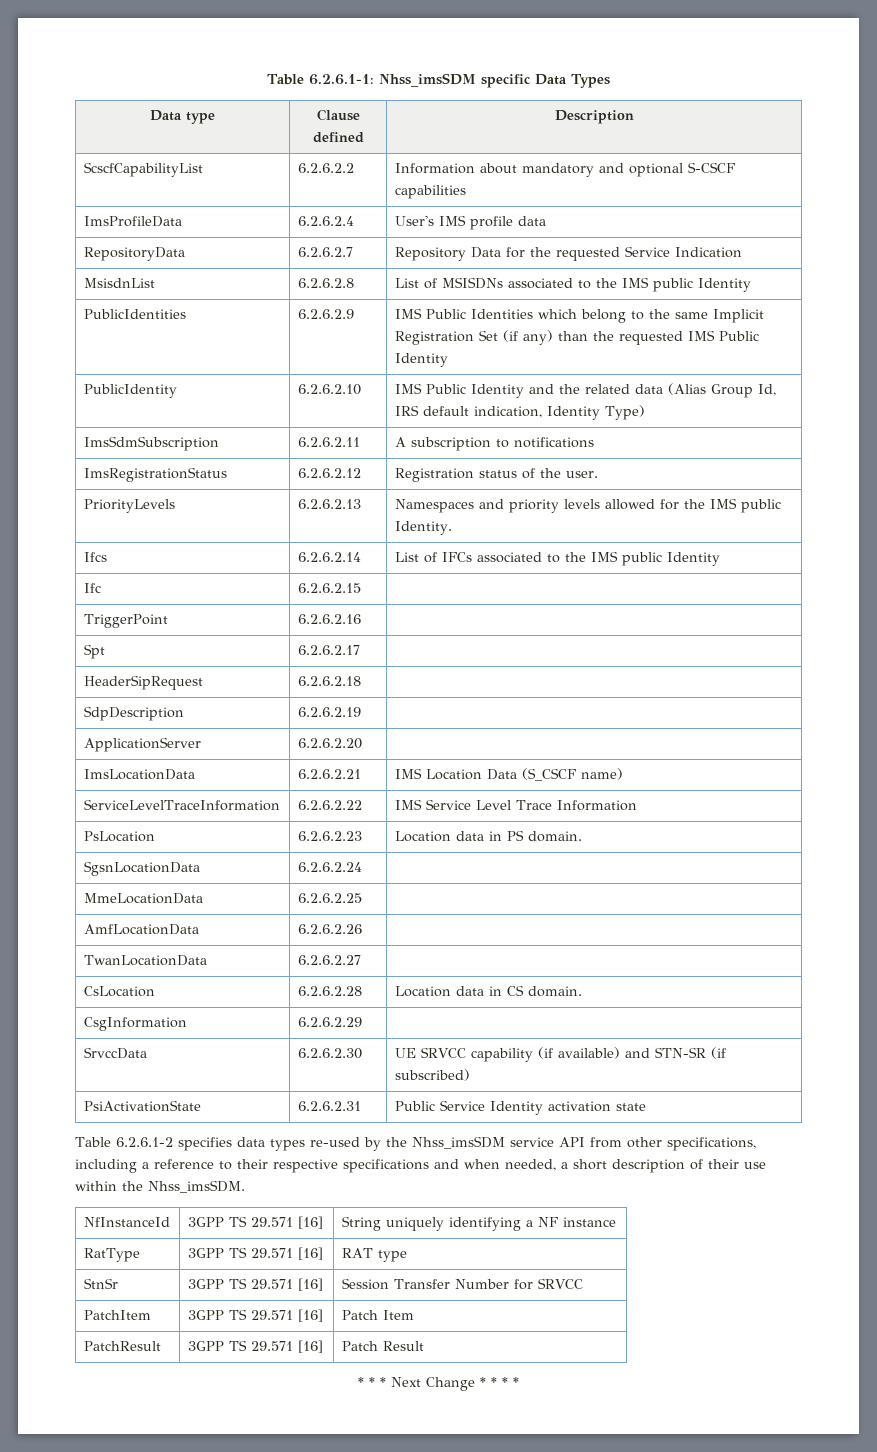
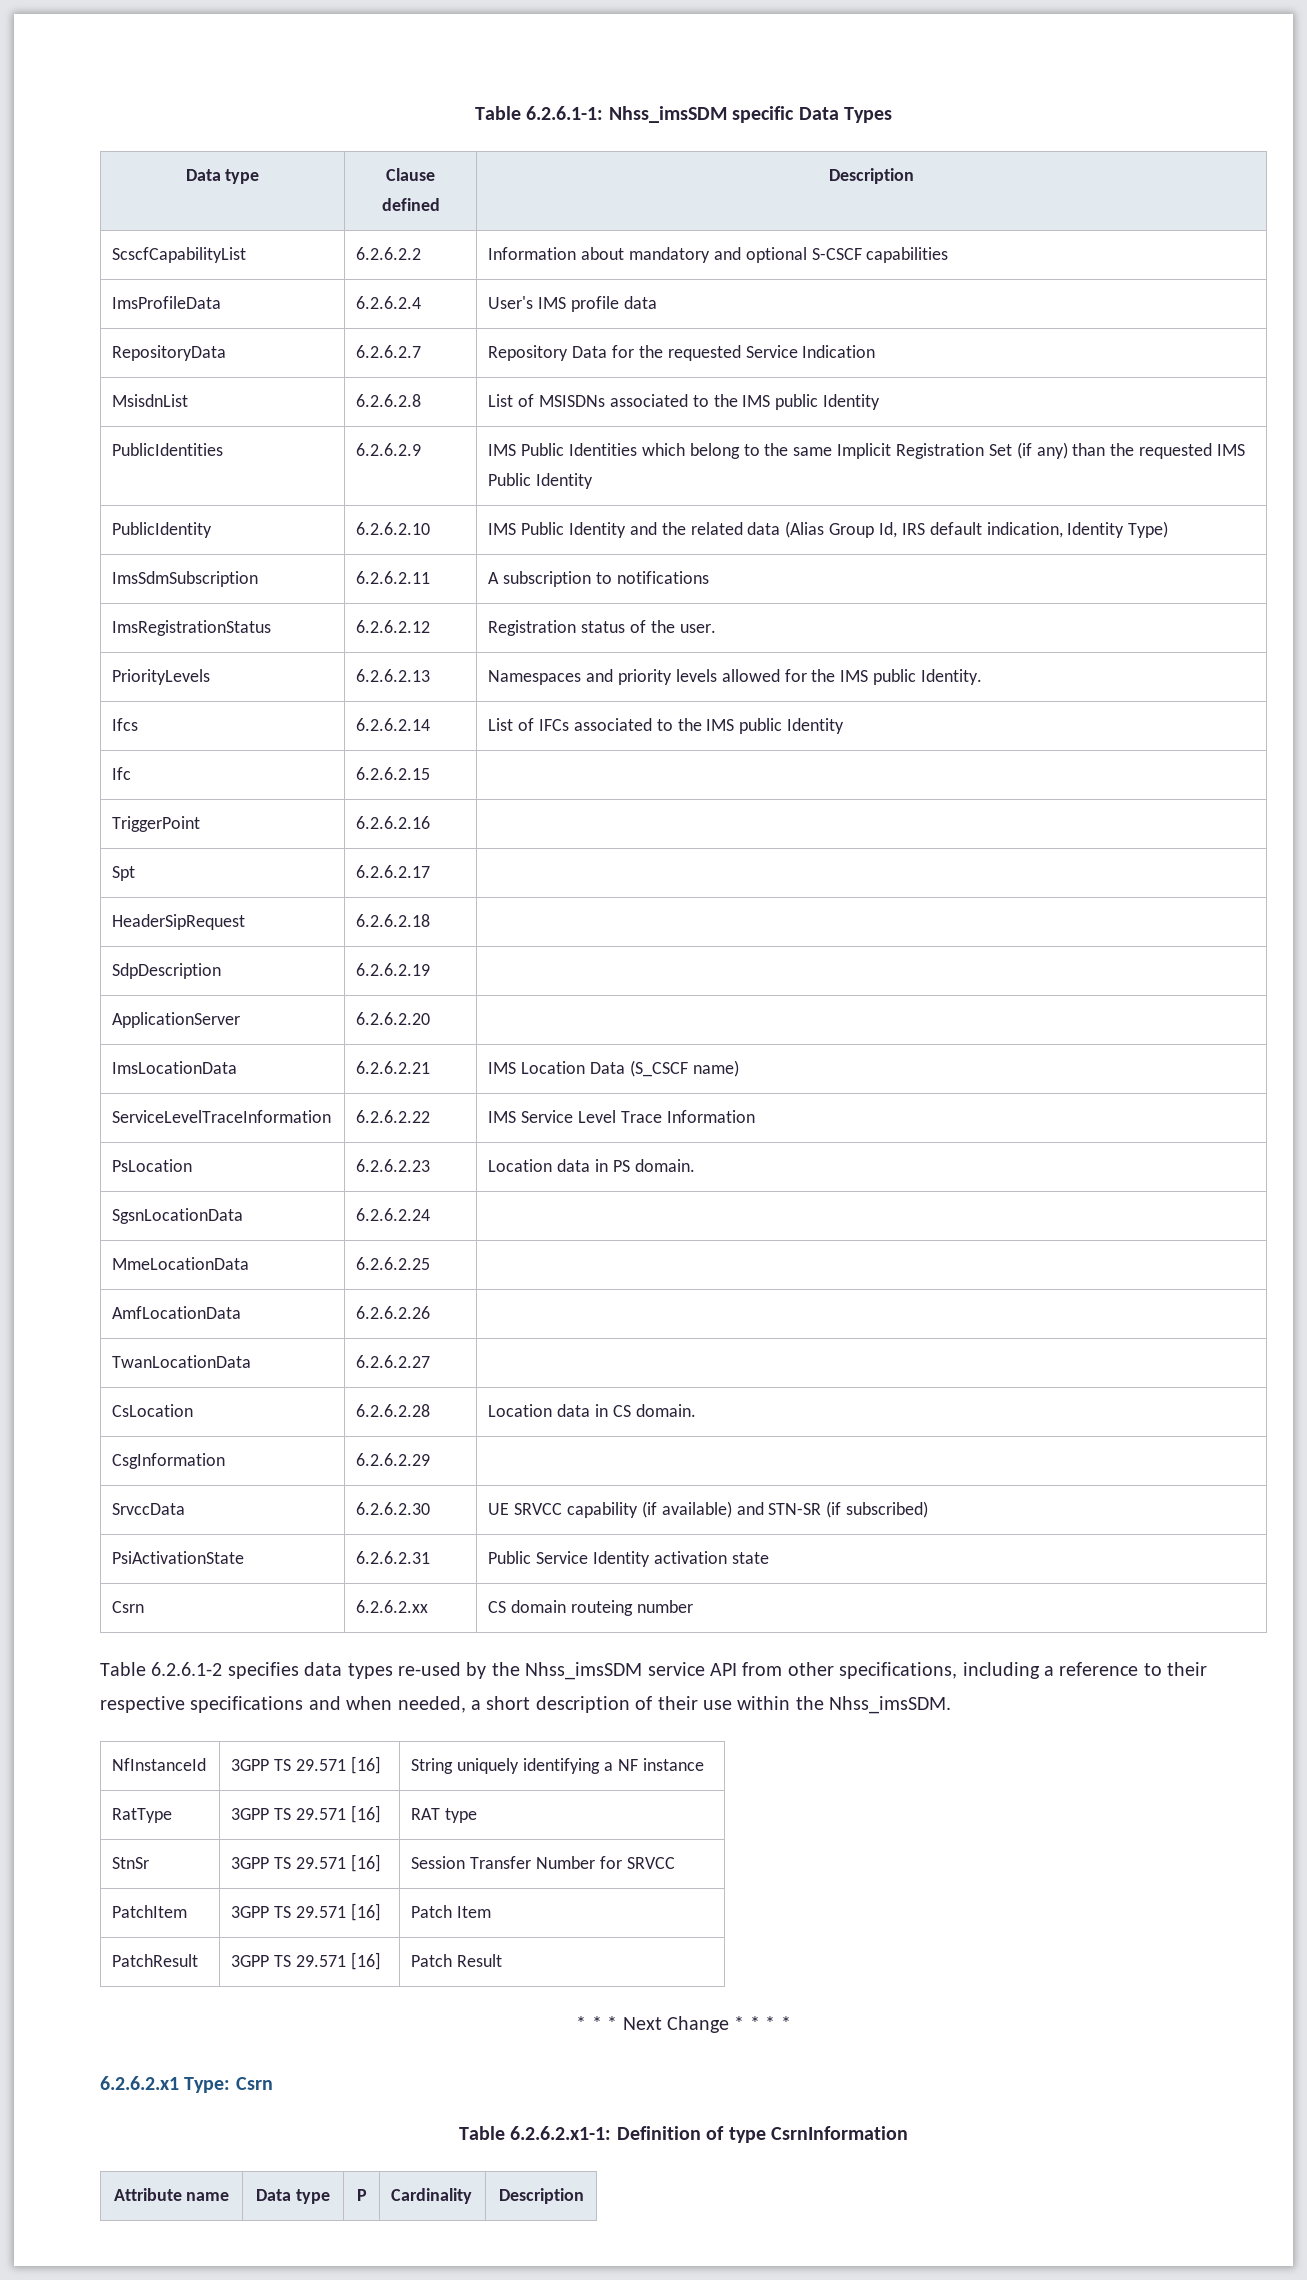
(646, 1107) none -> [112,1601,145,1613] [356,1600,429,1613] [488,1600,693,1616] // Csrn | 6.2.6.2.xx | CS domain routeing number
(519, 1382) none -> [100,2076,273,2093] [459,2126,908,2143] [113,2188,230,2201] [256,2189,330,2204] [356,2189,367,2201] [391,2188,473,2204] [498,2188,584,2204] // 6.2.6.2.x1 Type: Csrn // Table 6.2.6.2.x1-1: Definition of type CsrnInformation // Attribute name | Data type | P | Cardinality | Description

